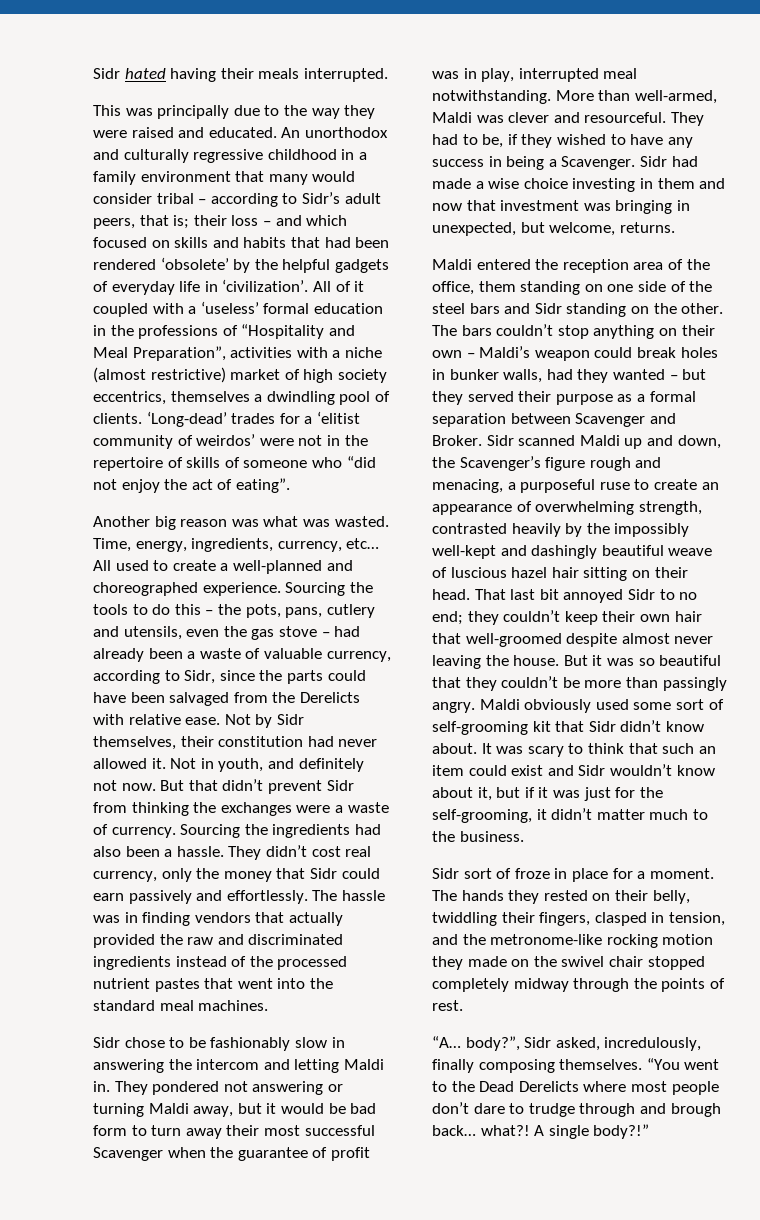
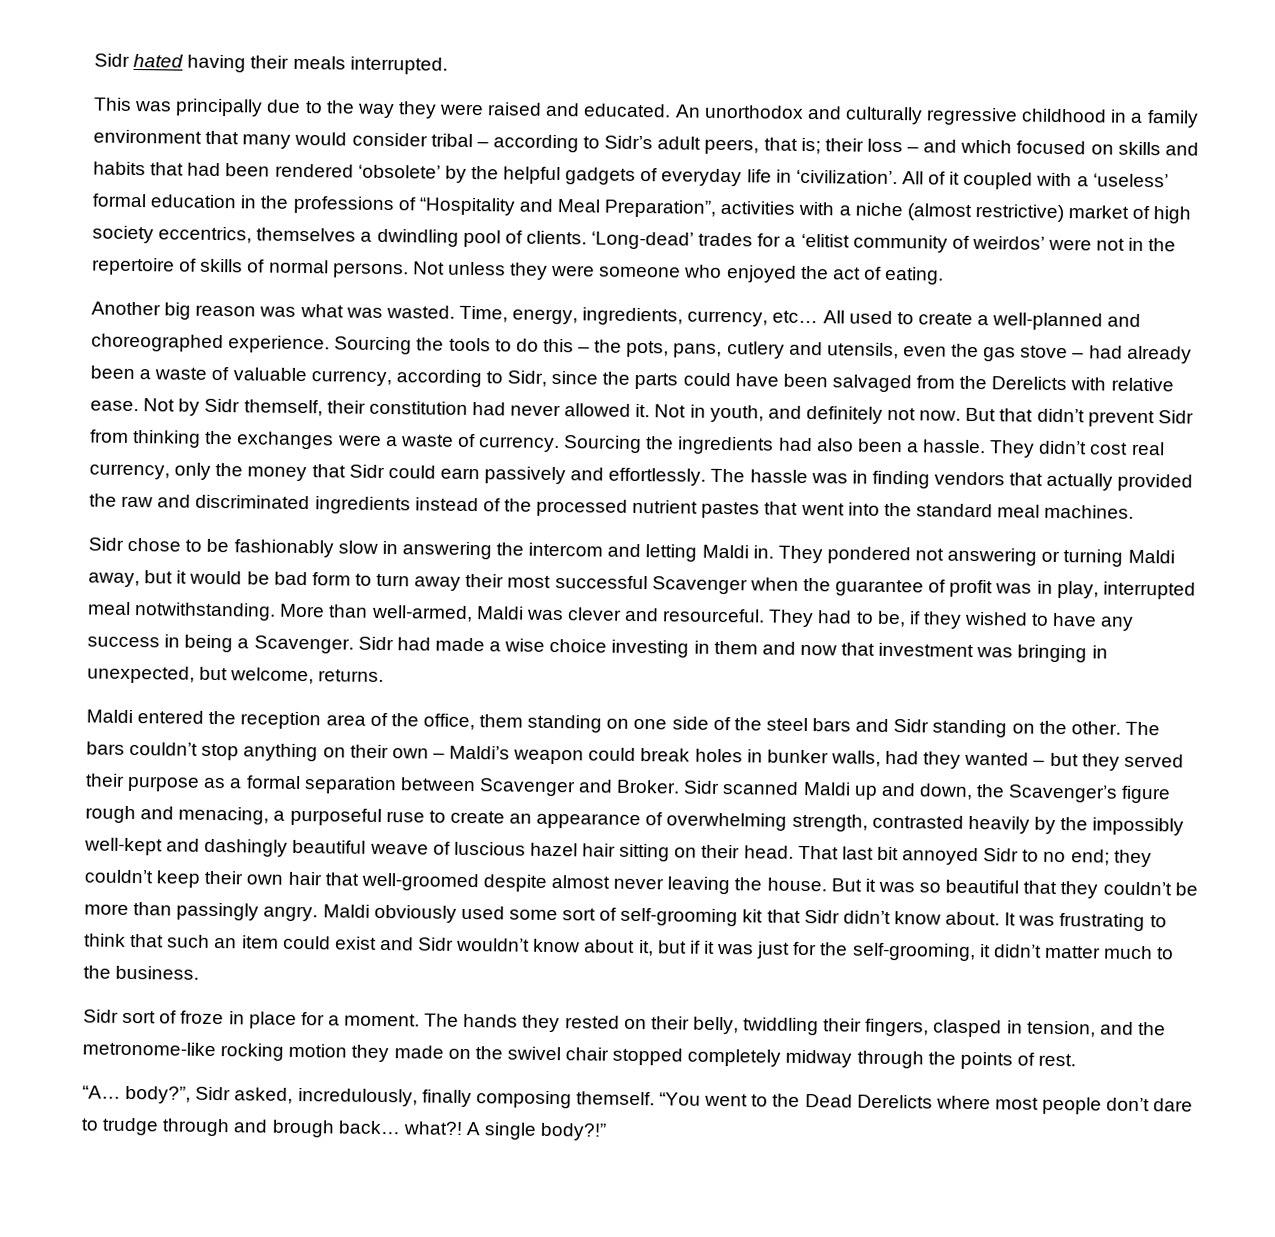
[243,456,376,468] [93,479,160,493] someone who “did not enjoy -> [268,259,797,283] normal persons. Not unless they were someone who enjoyed
[235,478,290,493] eating”. -> [884,266,945,285] eating.
[93,736,176,750] themselves, -> [243,399,323,417] themself,
[527,746,564,757] scary -> [1059,913,1146,932] frustrating
[559,1059,643,1070] themselves. -> [575,1091,655,1106] themself.

